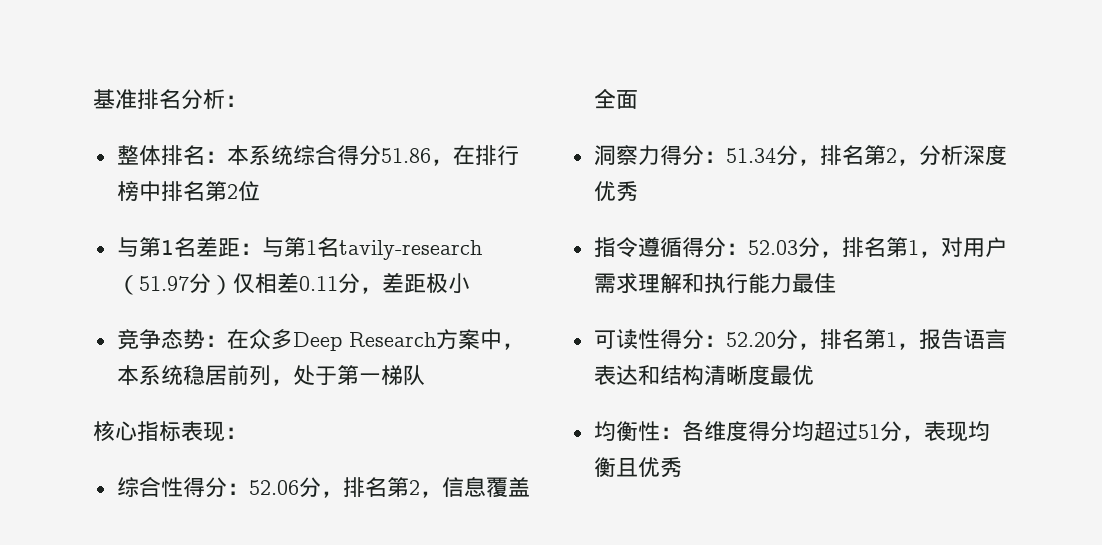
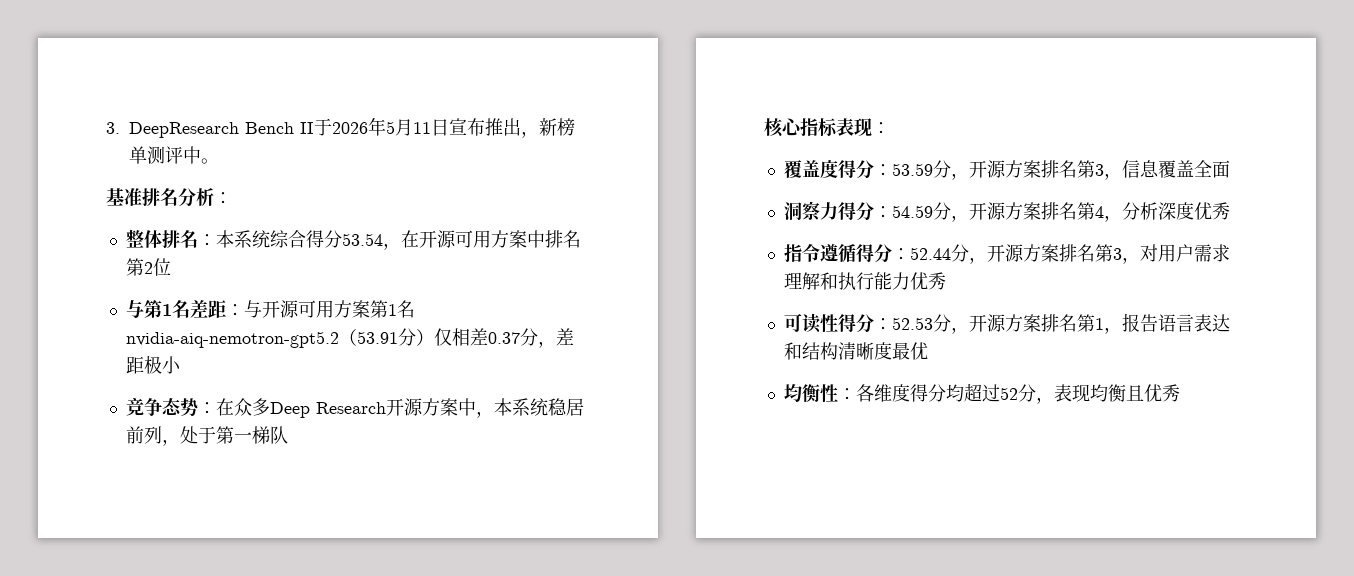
(93, 99) none -> [106,117,575,138] [129,146,219,164] 3. DeepResearch Bench II于2026年5月11日宣布推出，新榜单测评中。 //
[380,145,519,166] [116,181,139,201] 51.86，在排行榜 -> [341,230,527,250] 53.54，在开源可用方案
[283,237,482,260] [116,275,189,295] 第1名tavily-research（51.97 -> [261,300,415,318] [125,329,398,348] 开源可用方案第1名nvidia-aiq-nemotron-gpt5.2（53.91
[298,276,338,291] 0.11 -> [487,332,520,344] 0.37
(436, 339) none -> [385,398,423,416] 开源
[116,476,420,498] 综合性得分：52.06分，排名第2 -> [783,160,1104,180] 覆盖度得分：53.59分，开源方案排名第3
[725,145,897,166] 51.34分，排名第2 -> [891,202,1104,222] 54.59分，开源方案排名第4
[747,237,919,258] 52.03分，排名第1 -> [909,244,1122,264] 52.44分，开源方案排名第3
[791,273,836,293] 最佳 -> [909,272,946,290] 优秀
[725,329,820,350] 52.20分， -> [891,314,1041,334] 52.53分，开源方案
[857,424,880,439] 51 -> [999,387,1018,400] 52

